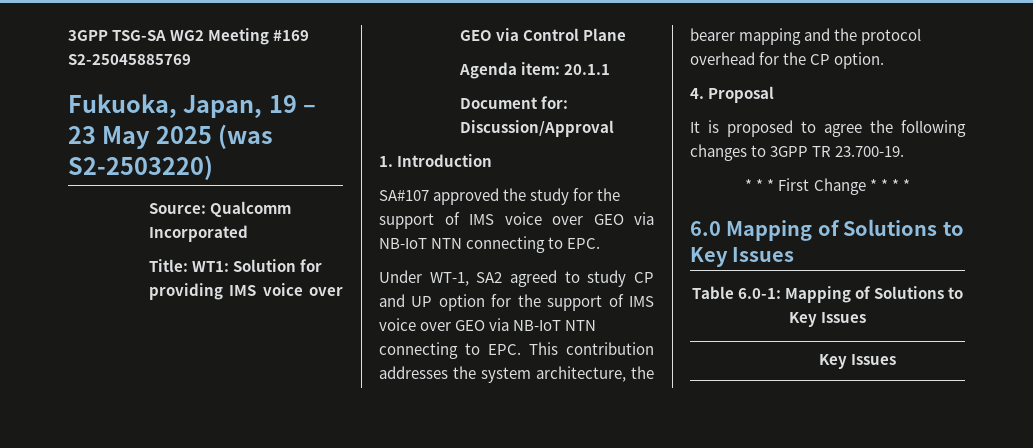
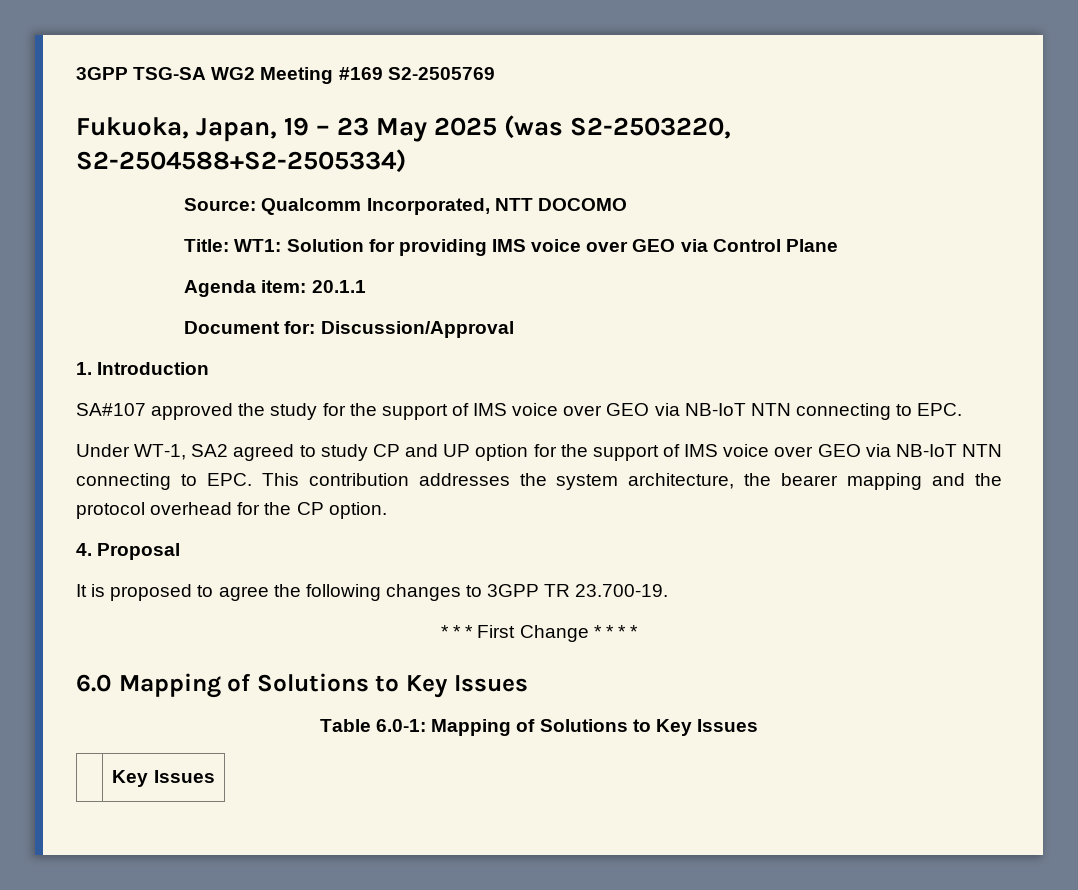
[68,54,191,65] S2-25045885769 -> [387,67,495,80] S2-2505769
[68,155,213,180] S2-2503220) -> [570,117,732,139] [76,149,406,173] S2-2503220, S2-2504588+S2-2505334)
[149,225,249,242] Incorporated -> [366,198,627,215] Incorporated, NTT DOCOMO

